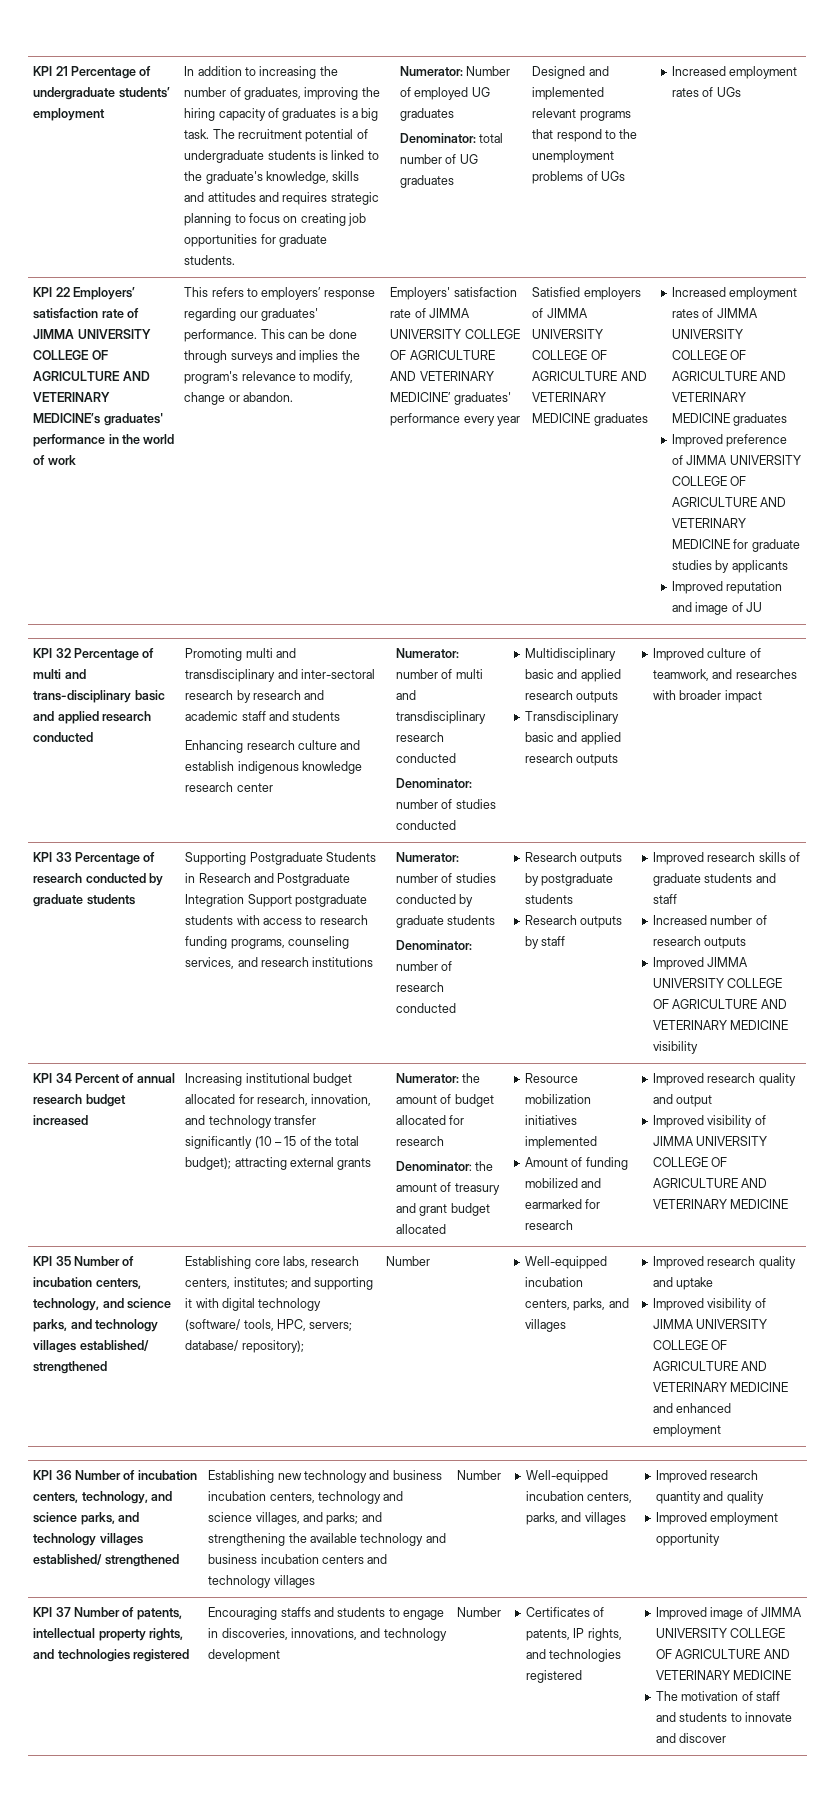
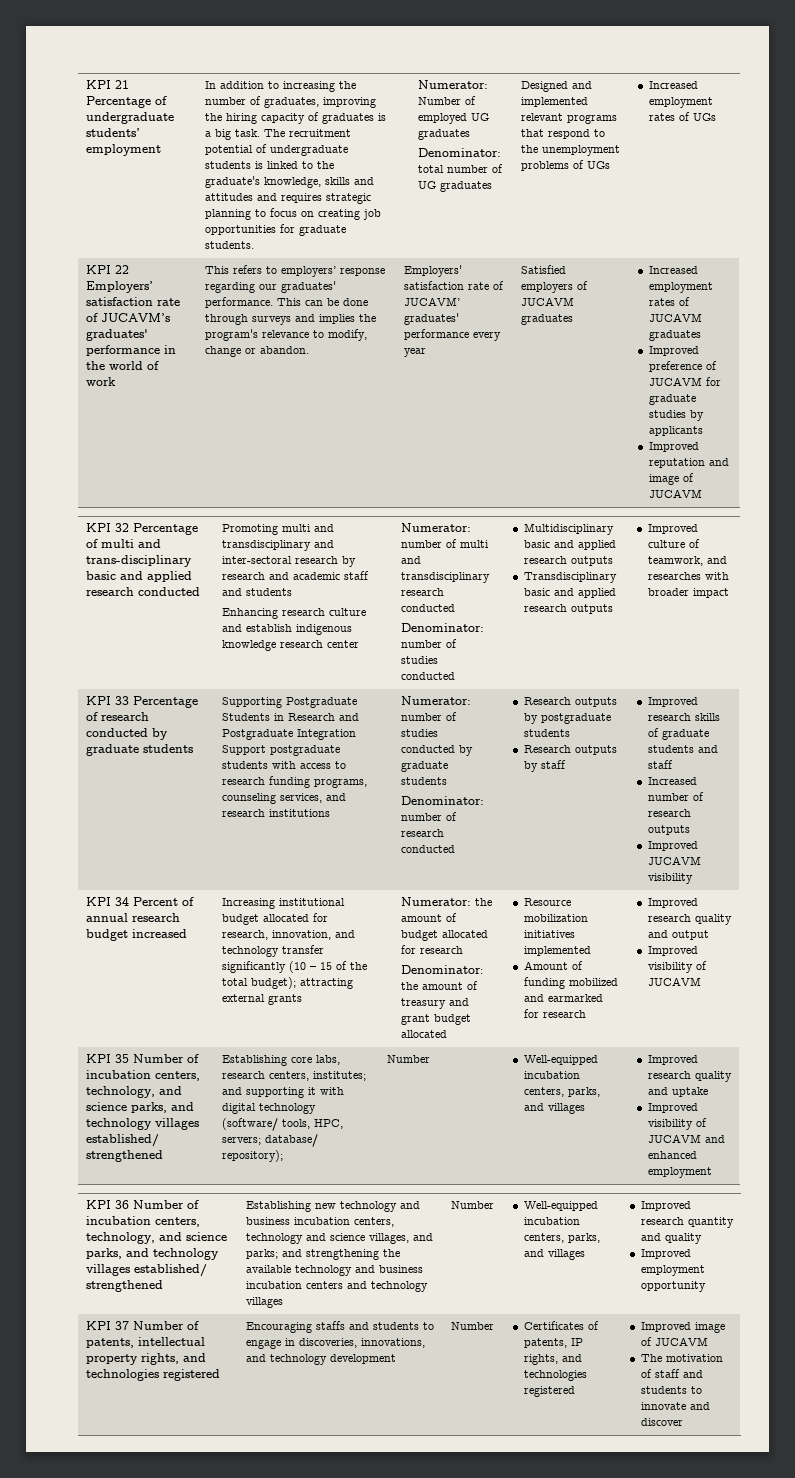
[33,329,151,339] [33,350,108,360] [33,371,150,381] [33,392,111,402] [33,413,101,424] JIMMA UNIVERSITY COLLEGE OF AGRICULTURE AND VETERINARY MEDICINE’s -> [101,313,171,322] JUCAVM’s
[428,308,470,318] [390,329,520,339] [390,350,495,360] [390,371,494,381] [390,392,452,402] JIMMA UNIVERSITY COLLEGE OF AGRICULTURE AND VETERINARY MEDICINE’ -> [404,297,461,306] JUCAVM’
[546,308,588,318] [532,329,604,339] [532,350,607,360] [532,371,647,381] [532,392,607,402] [532,413,591,423] JIMMA UNIVERSITY COLLEGE OF AGRICULTURE AND VETERINARY MEDICINE -> [521,297,575,306] JUCAVM
[716,308,758,318] [671,329,743,339] [671,350,747,360] [671,371,787,381] [671,392,746,402] [671,413,788,426] [671,434,788,447] [671,455,801,465] [671,476,747,486] [671,497,787,507] [671,518,746,528] [671,539,730,549] JIMMA UNIVERSITY COLLEGE OF AGRICULTURE AND VETERINARY MEDICINE graduates // Improved preference of JIMMA UNIVERSITY COLLEGE OF AGRICULTURE AND VETERINARY MEDICINE -> [648,313,702,322] [648,330,701,341] [648,346,699,356] [648,361,717,372] [648,377,702,386] JUCAVM graduates // Improved preference of JUCAVM
[745,602,762,612] JU -> [648,489,702,498] JUCAVM
[707,957,749,967] [652,978,783,988] [652,999,787,1009] [652,1020,789,1030] JIMMA UNIVERSITY COLLEGE OF AGRICULTURE AND VETERINARY MEDICINE -> [647,856,701,865] JUCAVM
[652,1136,768,1146] [652,1157,728,1167] [652,1178,768,1188] [652,1199,789,1209] JIMMA UNIVERSITY COLLEGE OF AGRICULTURE AND VETERINARY MEDICINE -> [647,977,701,986] JUCAVM
[652,1319,768,1329] [652,1340,728,1350] [652,1361,768,1371] [652,1382,789,1392] JIMMA UNIVERSITY COLLEGE OF AGRICULTURE AND VETERINARY MEDICINE -> [647,1134,701,1143] JUCAVM
[760,1607,802,1617] [655,1628,786,1638] [655,1649,790,1659] [655,1670,792,1680] JIMMA UNIVERSITY COLLEGE OF AGRICULTURE AND VETERINARY MEDICINE -> [654,1337,708,1346] JUCAVM

